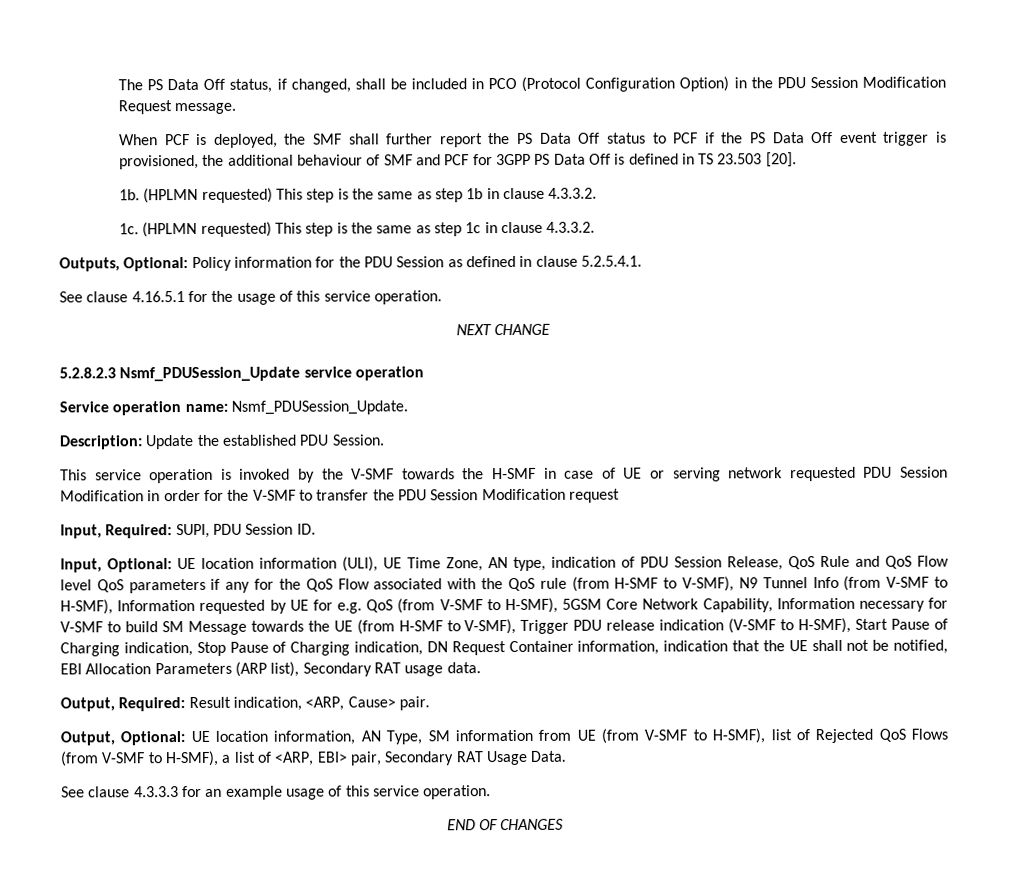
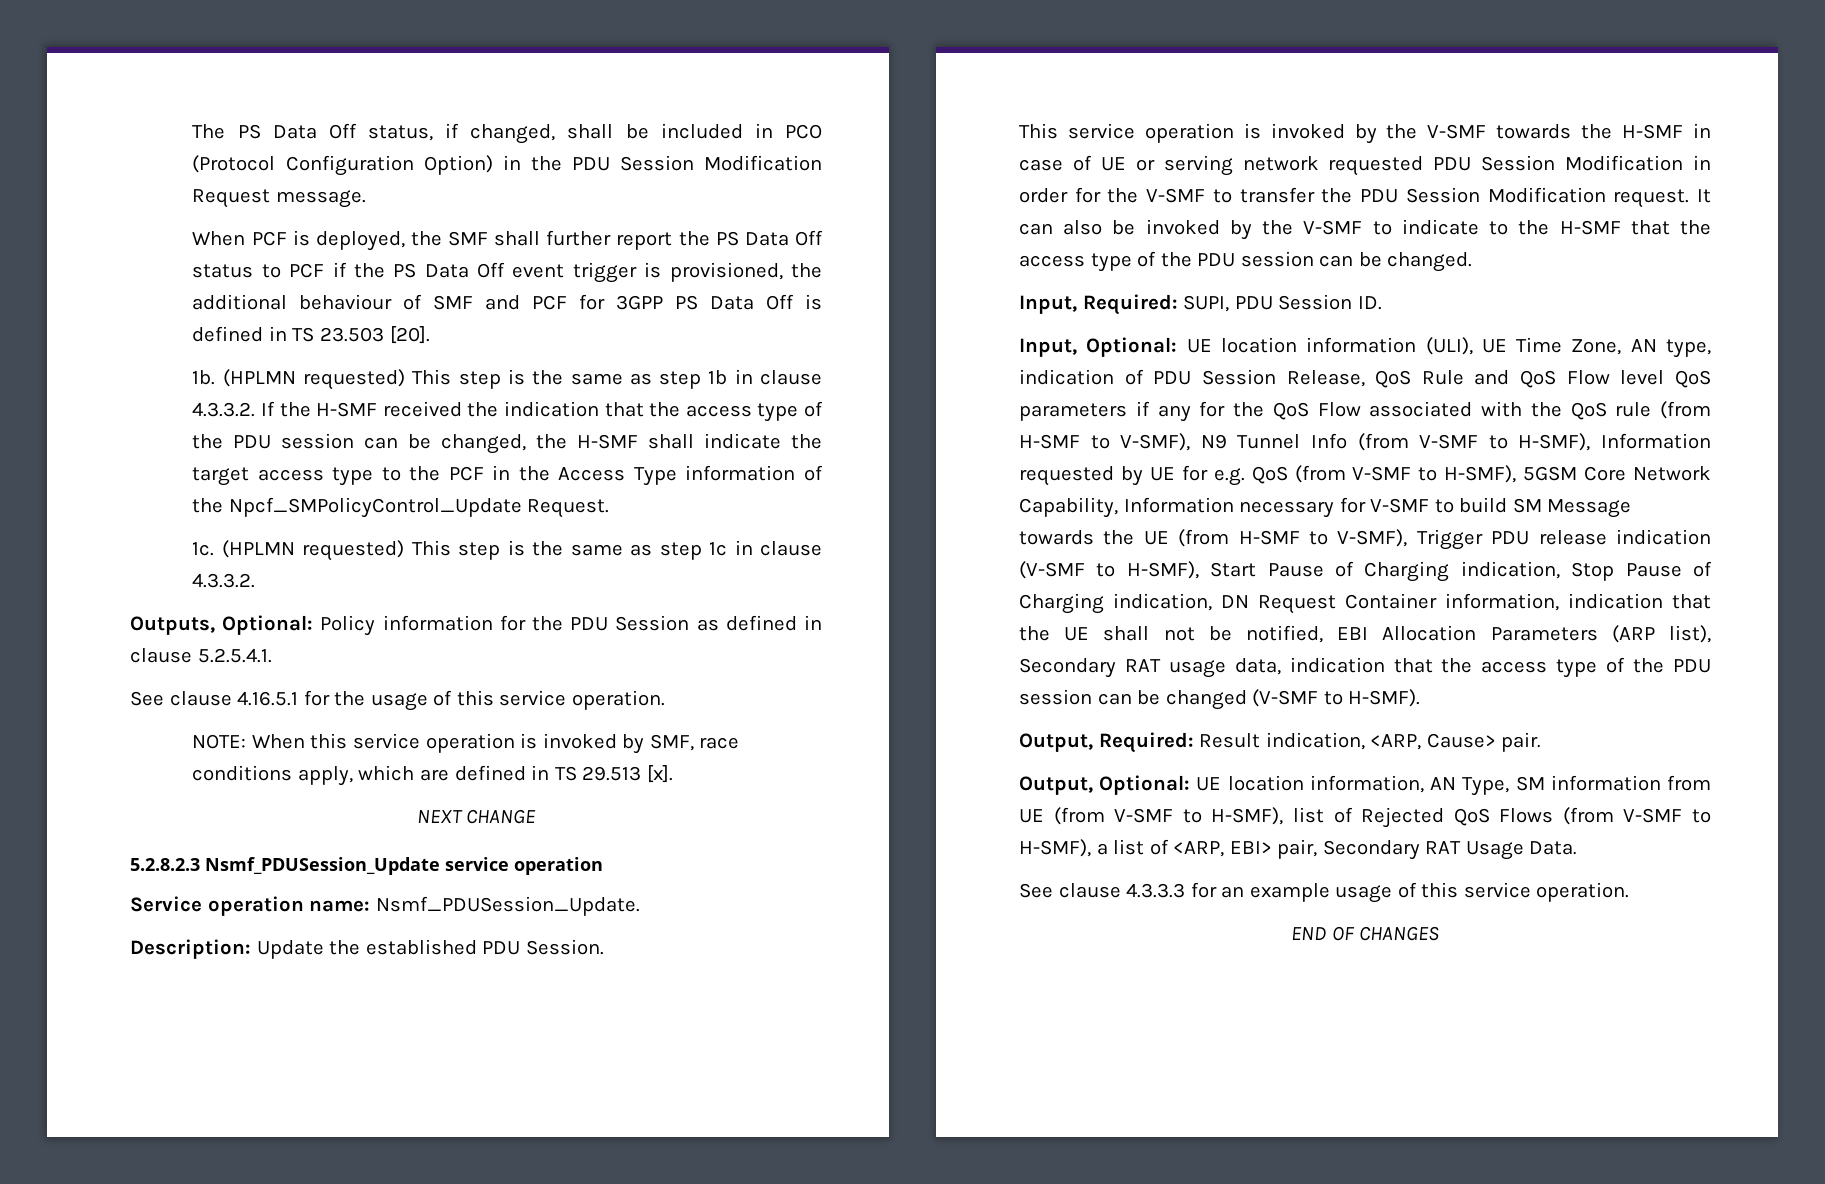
(598, 193) none -> [261,401,823,422] [192,433,822,454] [192,465,823,486] [192,497,610,518] If the H-SMF received the indication that the access type of the PDU session can be changed, the H-SMF shall indicate the target access type to the PCF in the Access Type information of the Npcf_SMPolicyControl_Update Request.
(442, 297) none -> [192,733,740,754] [192,765,673,786] // NOTE: When this service operation is invoked by SMF, race conditions apply, which are defined in TS 29.513 [x].
[568,488,620,503] request -> [1613,189,1711,208] [1019,219,1712,240] [1019,251,1473,272] request. It can also be invoked by the V-SMF to indicate to the H-SMF that the access type of the PDU session can be changed.
[446,662,481,674] data. -> [1234,657,1711,678] [1019,689,1421,710] data, indication that the access type of the PDU session can be changed (V-SMF to H-SMF).

